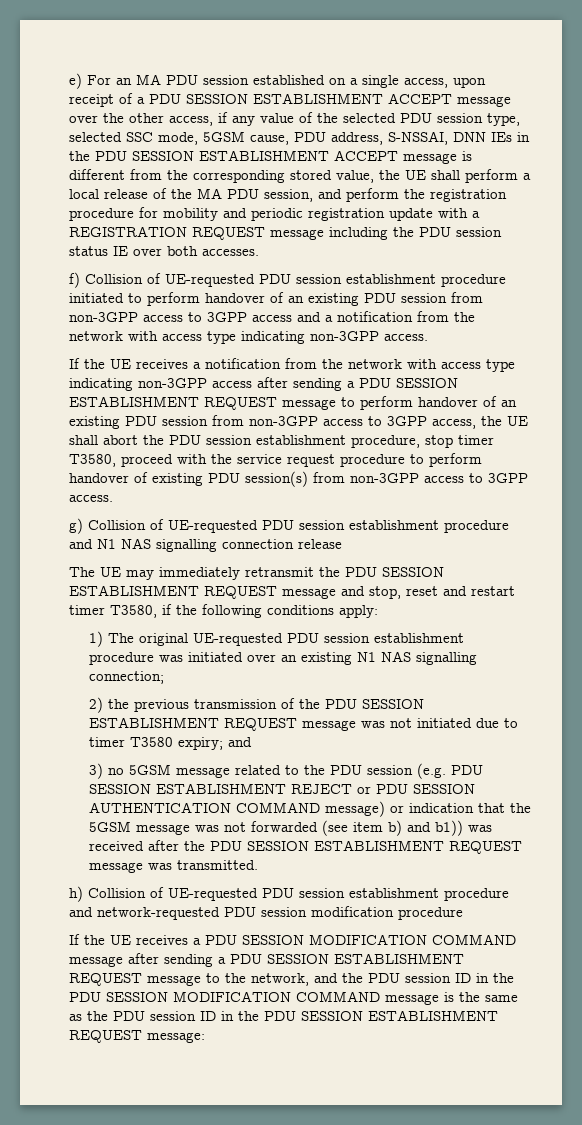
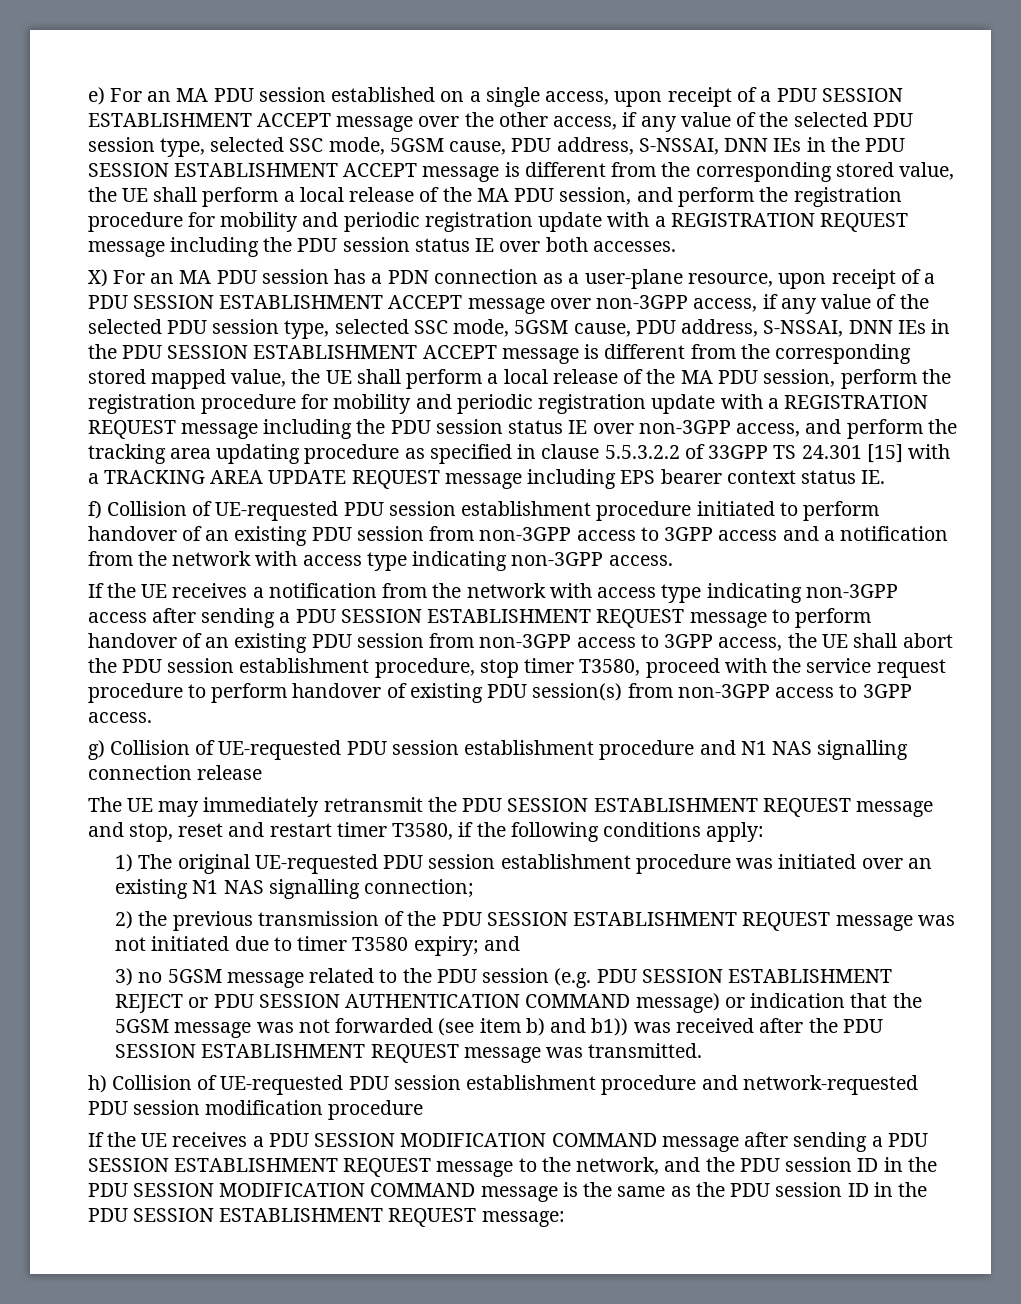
(260, 252) none -> [87,269,936,289] [87,294,929,314] [87,319,951,339] [87,344,912,364] [87,369,951,389] [87,394,929,414] [87,419,957,439] [87,444,951,464] [87,469,886,489] // X) For an MA PDU session has a PDN connection as a user-plane resource, upon receipt of a PDU SESSION ESTABLISHMENT ACCEPT message over non-3GPP access, if any value of the selected PDU session type, selected SSC mode, 5GSM cause, PDU address, S-NSSAI, DNN IEs in the PDU SESSION ESTABLISHMENT ACCEPT message is different from the corresponding stored mapped value, the UE shall perform a local release of the MA PDU session, perform the registration procedure for mobility and periodic registration update with a REGISTRATION REQUEST message including the PDU session status IE over non-3GPP access, and perform the tracking area updating procedure as specified in clause 5.5.3.2.2 of 33GPP TS 24.301 [15] with a TRACKING AREA UPDATE REQUEST message including EPS bearer context status IE.

